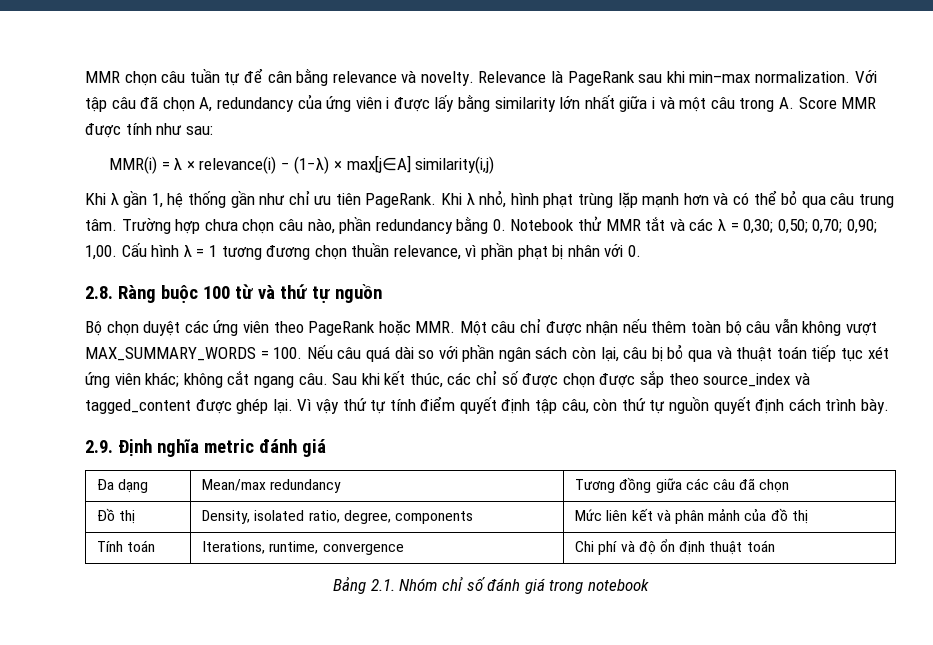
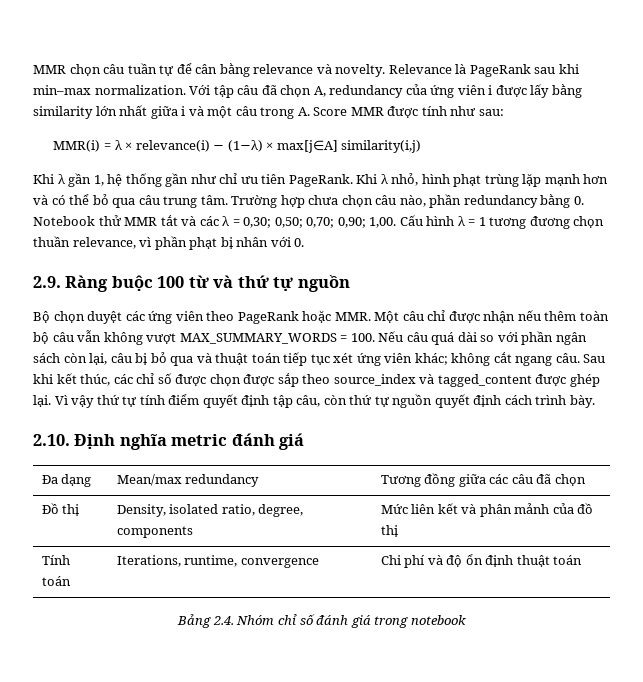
[85,286,113,299] 2.8. -> [33,276,61,288] 2.9.
[85,440,113,453] 2.9. -> [33,434,70,446] 2.10.
[370,579,395,591] 2.1. -> [212,616,234,625] 2.4.

